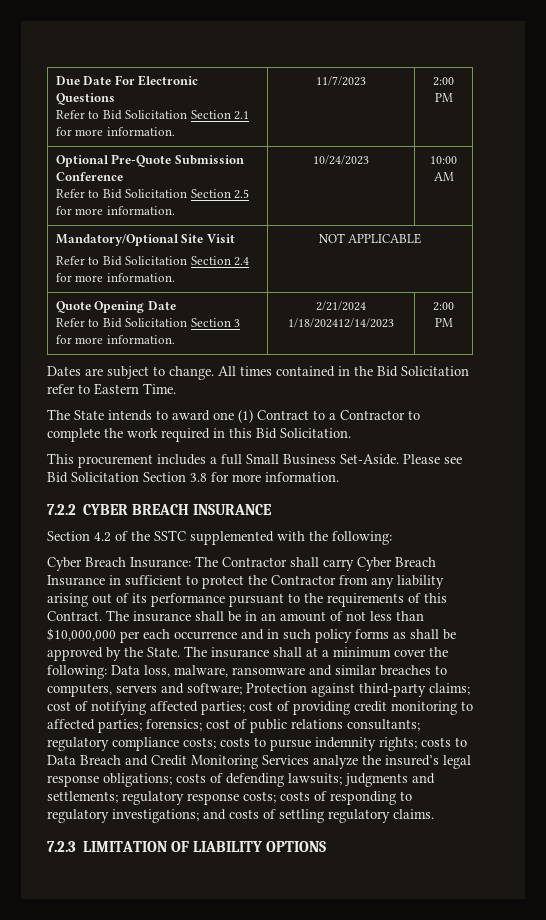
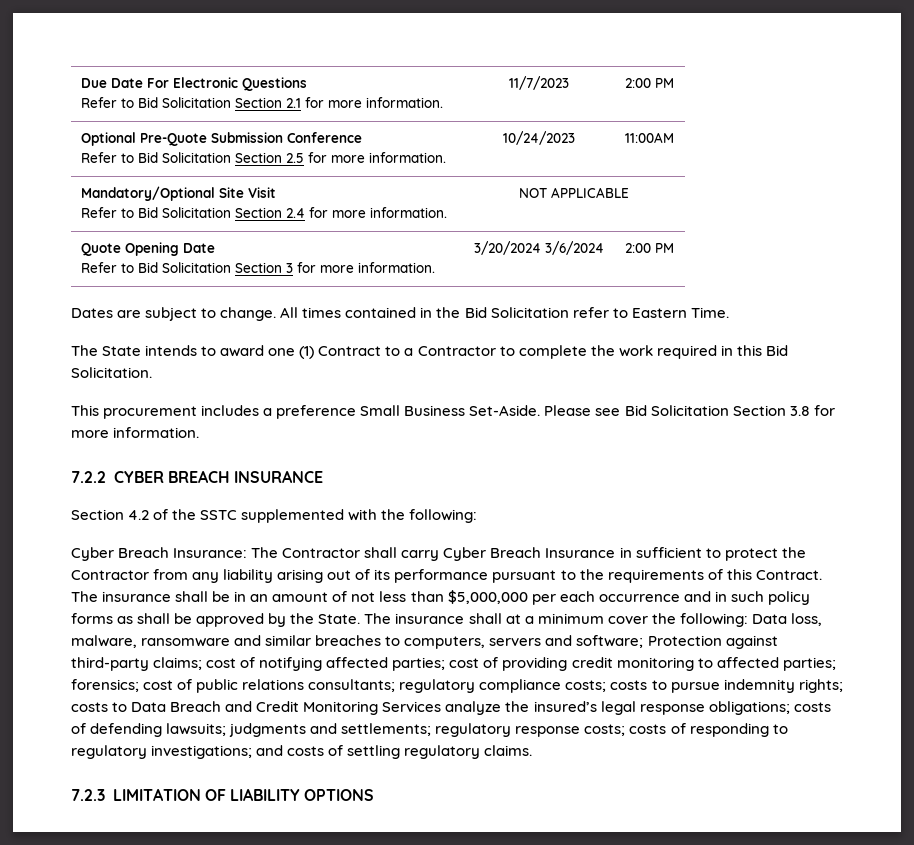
[430,156,457,164] [433,172,454,181] 10:00 AM -> [625,132,674,143] 11:00AM
[316,301,366,311] [288,318,394,328] 2/21/2024 1/18/202412/14/2023 -> [474,241,604,255] 3/20/2024 3/6/2024
[221,454,242,465] full -> [276,405,357,419] preference
[47,628,116,641] $10,000,000 -> [447,590,528,604] $5,000,000

